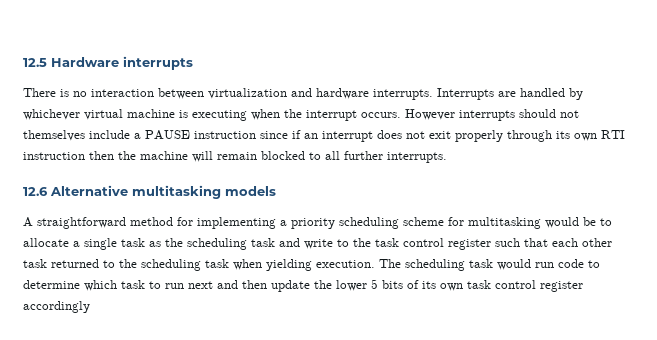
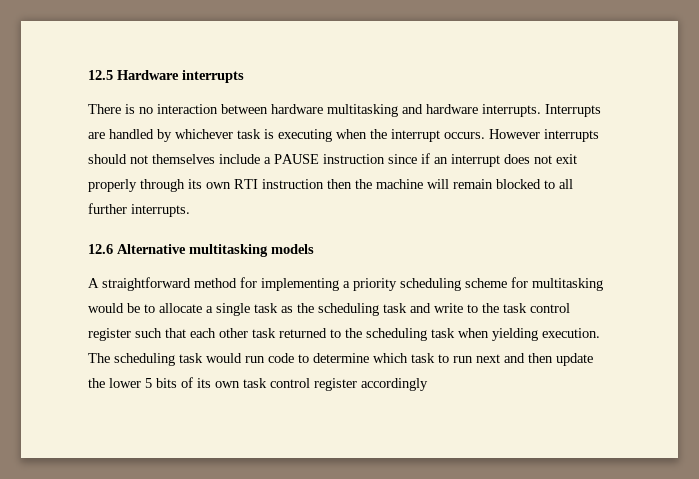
[208,88,287,99] virtualization -> [271,104,398,117] hardware multitasking
[84,109,175,120] virtual machine -> [237,129,261,139] task

